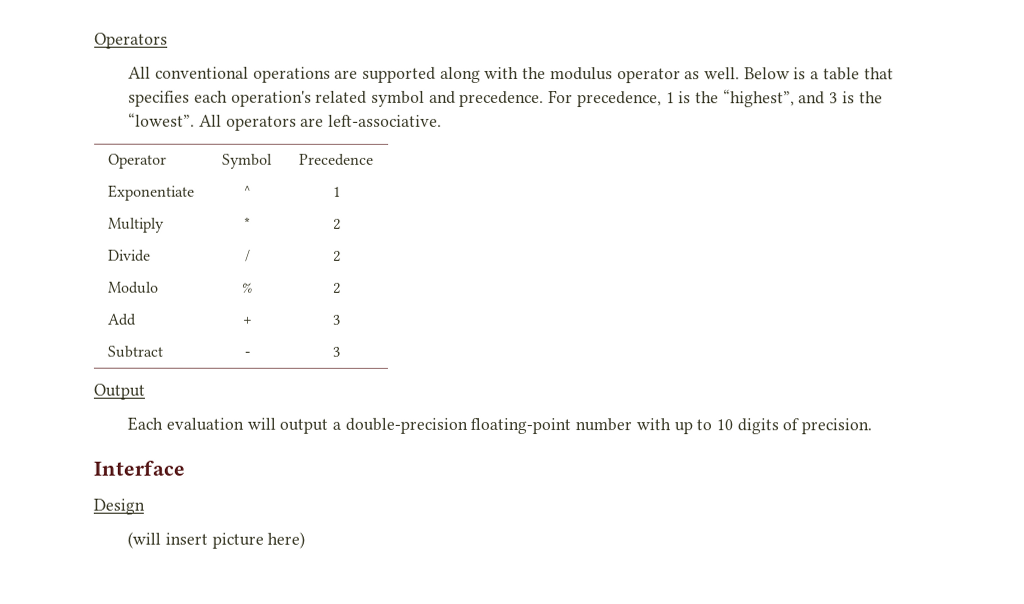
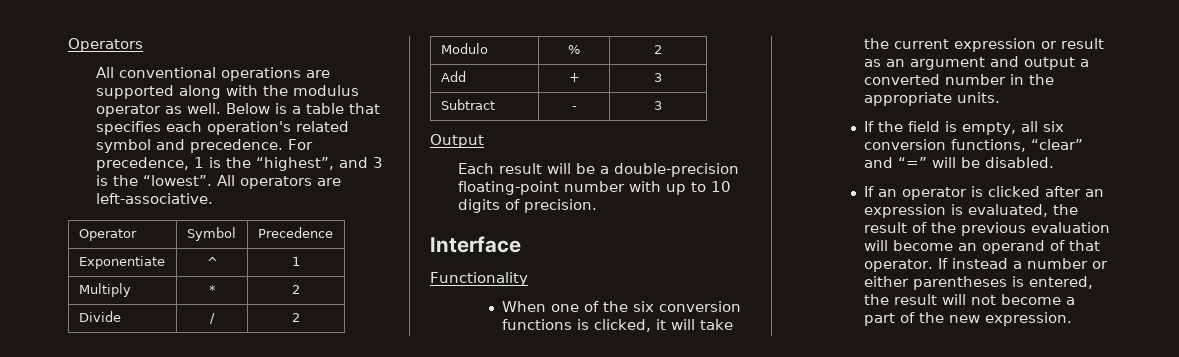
[165,417,329,434] evaluation will output -> [499,163,596,174] result will be
[93,498,145,515] [127,531,306,549] Design // (will insert picture here) -> [430,272,528,286] [502,301,742,312] [502,319,734,332] [864,38,1105,52] [864,56,1090,70] [864,74,1055,85] [864,92,1001,106] [864,121,1065,135] [864,139,1084,152] [864,157,1055,168] [864,186,1105,200] [864,204,1079,218] [864,222,1111,236] [864,240,1101,254] [864,258,1109,272] [864,276,1094,290] [864,294,1076,305] [864,312,1073,326] Functionality // When one of the six conversion functions is clicked, it will take the current expression or result as an argument and output a converted number in the appropriate units. // If the field is empty, all six conversion functions, “clear” and “=” will be disabled. // If an operator is clicked after an expression is evaluated, the result of the previous evaluation will become an operand of that operator. If instead a number or either parentheses is entered, the result will not become a part of the new expression.

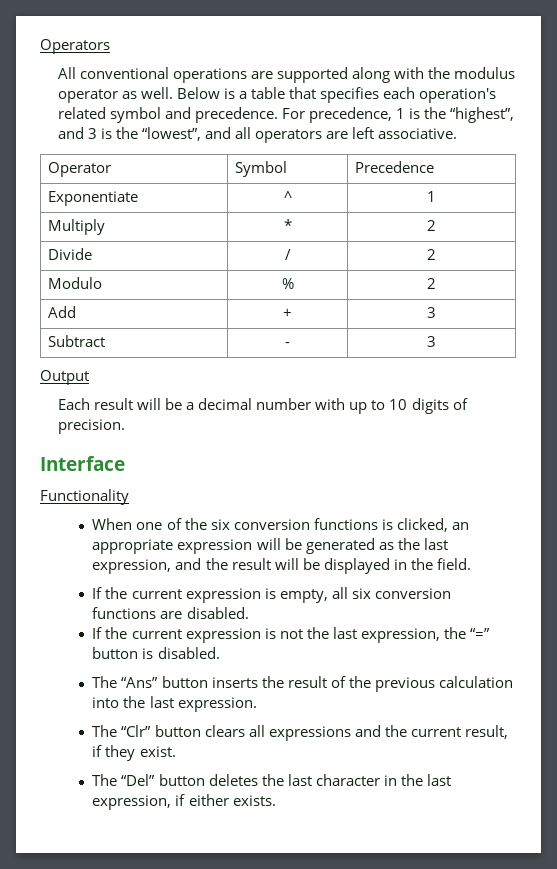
[143,175,342,189] [96,193,214,204] “lowest”. All operators are left-associative. -> [142,127,458,143] “lowest”, and all operators are left associative.
[614,163,740,177] [458,181,560,195] double-precision floating-point -> [198,398,253,410] decimal
[656,319,734,330] [864,38,1105,52] [864,56,1090,70] [864,74,1055,85] [864,92,1001,106] [864,121,941,132] it will take the current expression or result as an argument and output a converted number in the appropriate units. // If the field -> [451,522,469,530] [92,538,448,554] [92,558,471,574] [92,587,261,603] an appropriate expression will be generated as the last expression, and the result will be displayed in the field. // If the current expression
[951,139,1084,152] [864,157,1055,168] [864,186,1105,200] [864,204,1049,218] functions, “clear” and “=” will be disabled. // If an operator is clicked after an expression is evaluated, -> [92,607,249,619] [92,627,490,643] [92,647,220,659] [92,676,258,688] functions are disabled. // If the current expression is not the last expression, the “=” button is disabled. // The “Ans” button inserts
[1031,222,1111,233] [864,240,1101,254] [864,258,1109,272] [864,276,1094,290] [864,294,1076,305] [864,312,1073,326] evaluation will become an operand of that operator. If instead a number or either parentheses is entered, the result will not become a part of the new expression. -> [438,676,513,688] [92,696,257,712] [92,725,508,741] [92,745,176,761] [92,774,451,786] [92,794,276,810] calculation into the last expression. // The “Clr” button clears all expressions and the current result, if they exist. // The “Del” button deletes the last character in the last expression, if either exists.

